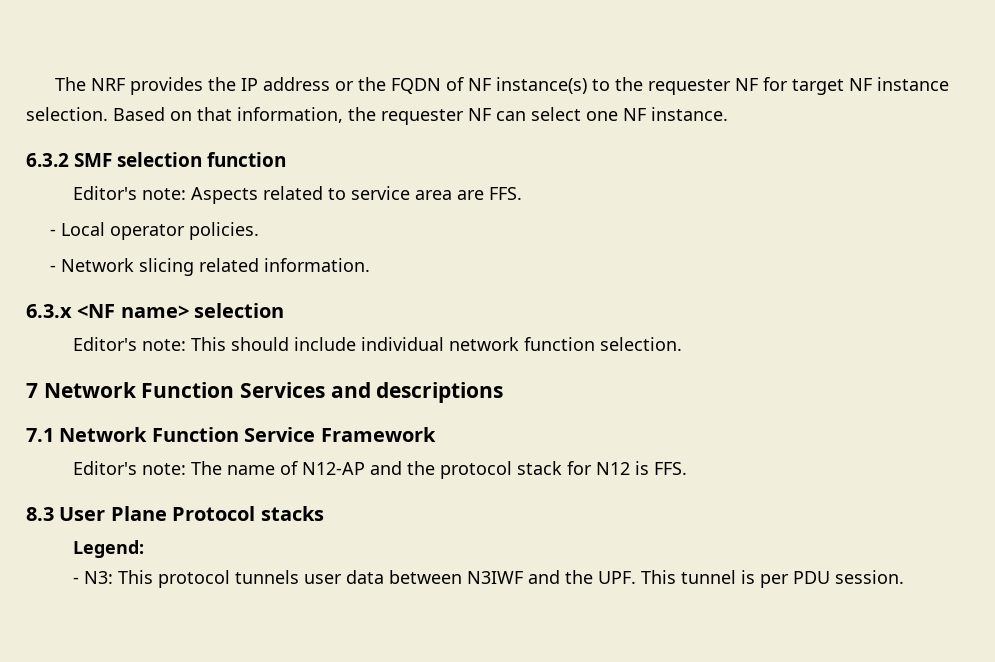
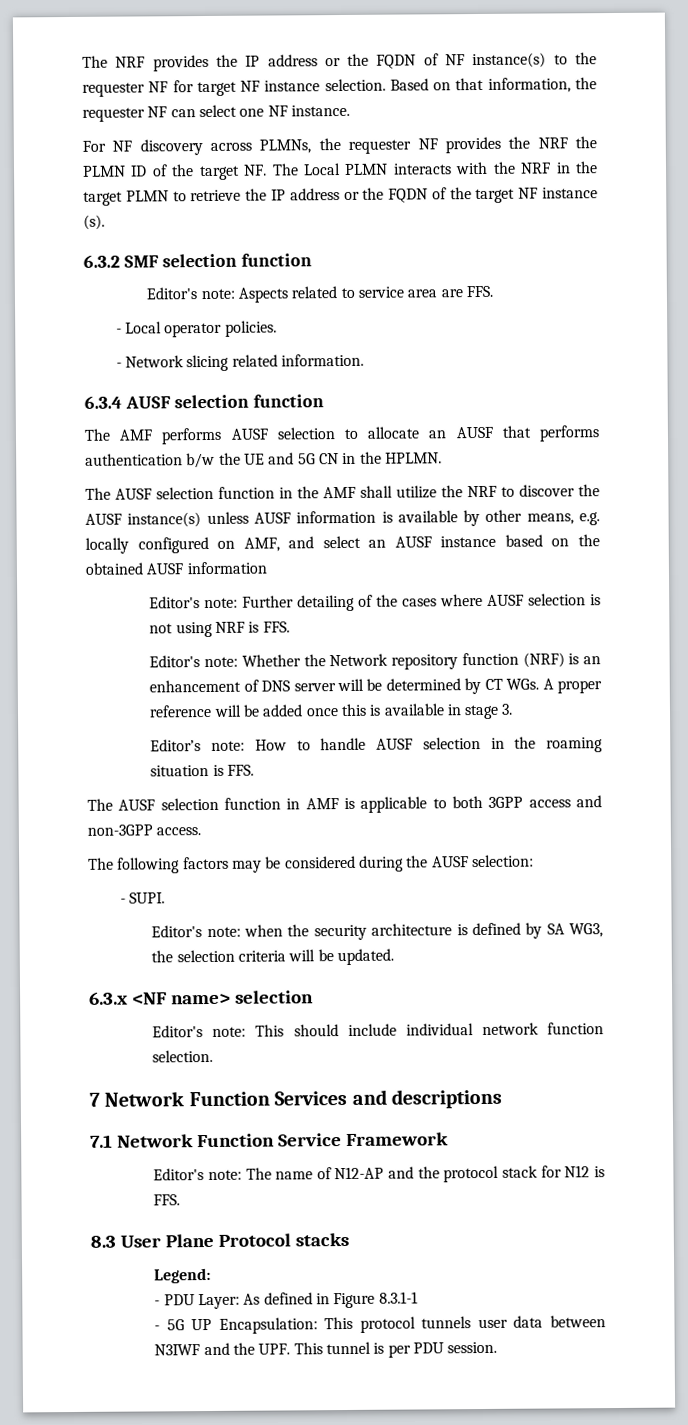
(728, 114) none -> [82,136,598,156] [82,161,598,181] [83,187,598,206] [83,214,105,230] // For NF discovery across PLMNs, the requester NF provides the NRF the PLMN ID of the target NF. The Local PLMN interacts with the NRF in the target PLMN to retrieve the IP address or the FQDN of the target NF instance (s).
(370, 265) none -> [84,394,325,409] [84,425,600,445] [85,451,442,469] [85,484,600,500] [85,509,601,528] [85,534,601,554] [85,561,267,575] [149,593,601,612] [149,621,290,638] [149,652,601,670] [149,677,602,695] [149,703,514,720] [150,736,603,753] [150,764,254,777] [87,795,602,813] [87,824,202,836] [88,854,534,874] [119,892,165,904] [151,922,604,941] [151,948,394,966] // 6.3.4 AUSF selection function // The AMF performs AUSF selection to allocate an AUSF that performs authentication b/w the UE and 5G CN in the HPLMN. // The AUSF selection function in the AMF shall utilize the NRF to discover the AUSF instance(s) unless AUSF information is available by other means, e.g. locally configured on AMF, and select an AUSF instance based on the obtained AUSF information // Editor's note: Further detailing of the cases where AUSF selection is not using NRF is FFS. // Editor's note: Whether the Network repository function (NRF) is an enhancement of DNS server will be determined by CT WGs. A proper reference will be added once this is available in stage 3. // Editor’s note: How to handle AUSF selection in the roaming situation is FFS. // The AUSF selection function in AMF is applicable to both 3GPP access and non-3GPP access. // The following factors may be considered during the AUSF selection: // - SUPI. // Editor's note: when the security architecture is defined by SA WG3, the selection criteria will be updated.
[83,571,113,584] N3: -> [163,1291,418,1310] [154,1317,318,1334] PDU Layer: As defined in Figure 8.3.1-1 // - 5G UP Encapsulation:

